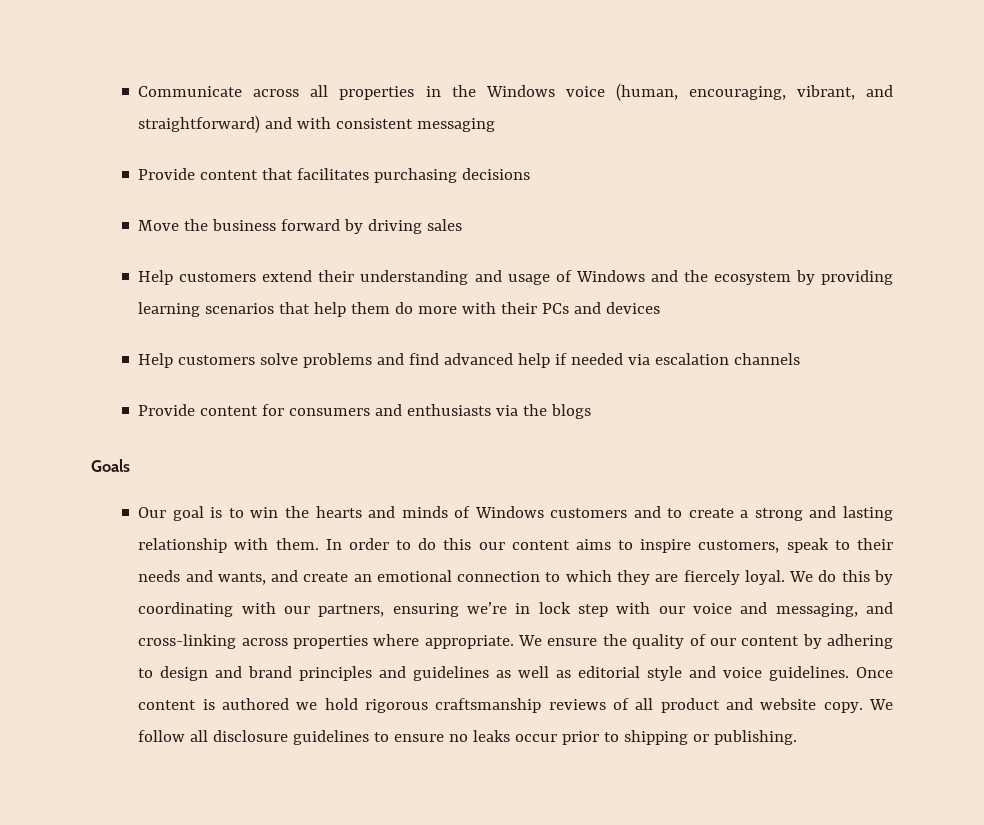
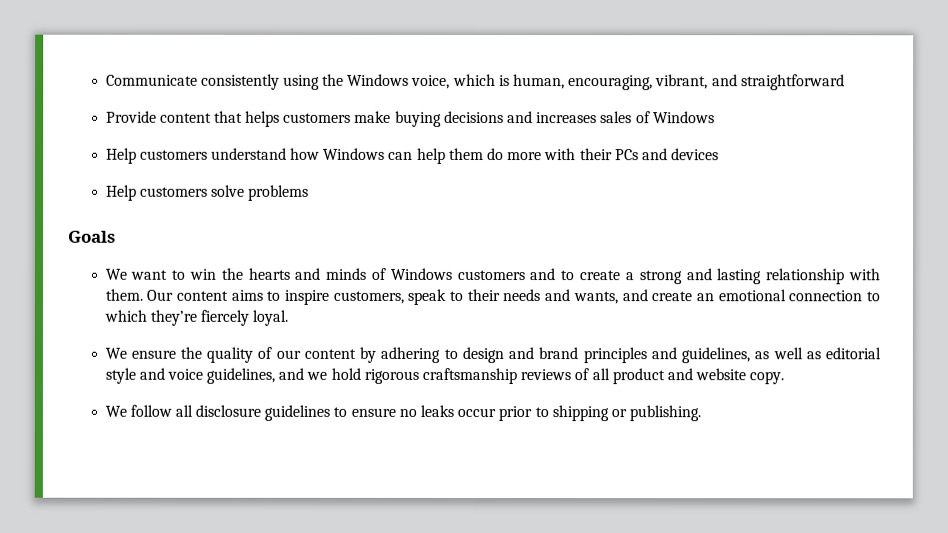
[253,83,893,101] [138,115,496,133] [138,168,531,183] [138,219,423,234] across all properties in the Windows voice (human, encouraging, vibrant, and straightforward) and with consistent messaging // Provide content that facilitates purchasing decisions // Move the business forward by driving -> [200,73,845,91] [105,110,598,127] consistently using the Windows voice, which is human, encouraging, vibrant, and straightforward // Provide content that helps customers make buying decisions and increases
[138,270,894,285] [138,302,311,317] // Help customers extend their understanding and usage of Windows and the ecosystem by providing learning scenarios that -> [635,111,715,124] [105,147,414,164] of Windows // Help customers understand how Windows can
[377,353,801,368] [138,404,592,419] [91,459,130,472] [138,506,223,521] and find advanced help if needed via escalation channels // Provide content for consumers and enthusiasts via the blogs // Goals // Our goal is -> [68,230,116,243] [104,268,168,280] // Goals // We want
[325,538,505,550] In order to do this our -> [146,289,174,301] Our
[617,570,679,585] they are -> [149,309,197,326] they’re
[789,570,893,585] [138,602,894,617] [138,634,514,649] We do this by coordinating with our partners, ensuring we’re in lock step with our voice and messaging, and cross-linking across properties where appropriate. -> (289, 317) //
[413,666,490,681] guidelines -> [681,347,751,364] guidelines,
[769,666,894,681] [138,698,289,710] guidelines. Once content is authored -> [206,367,305,384] guidelines, and
(863, 707) none -> (785, 378) //

